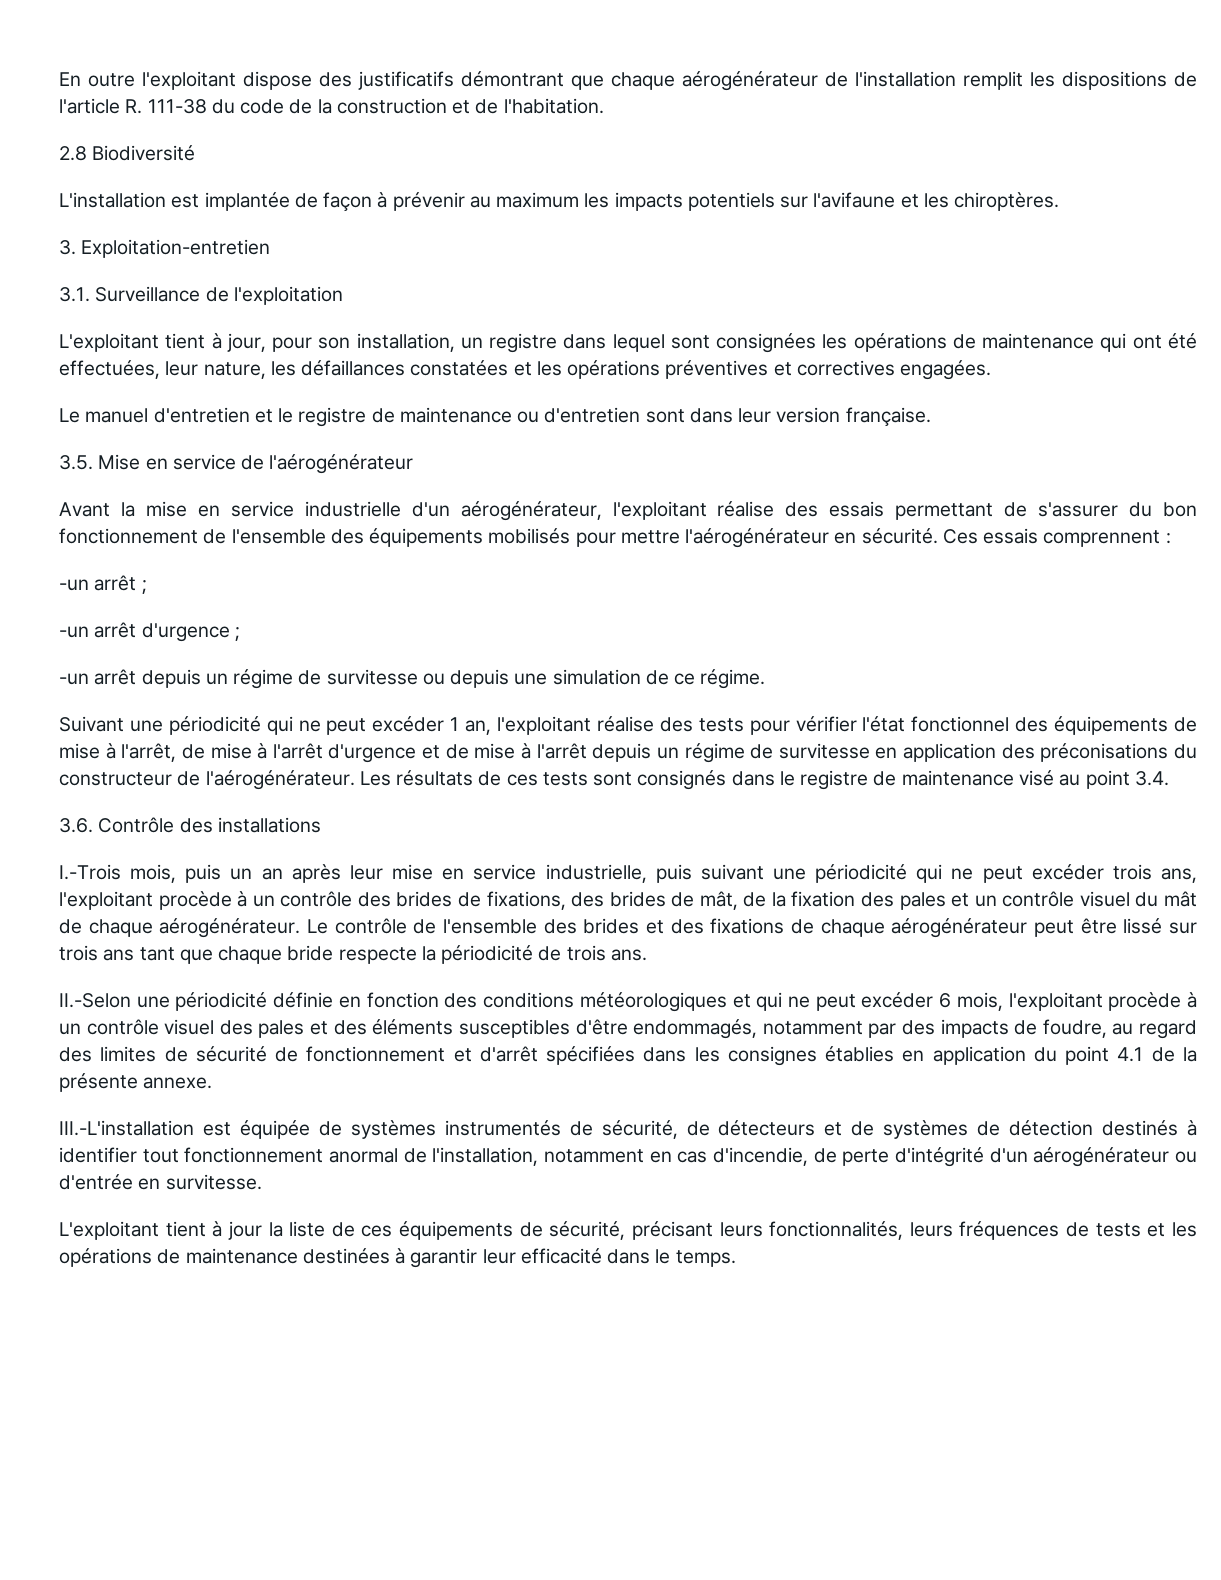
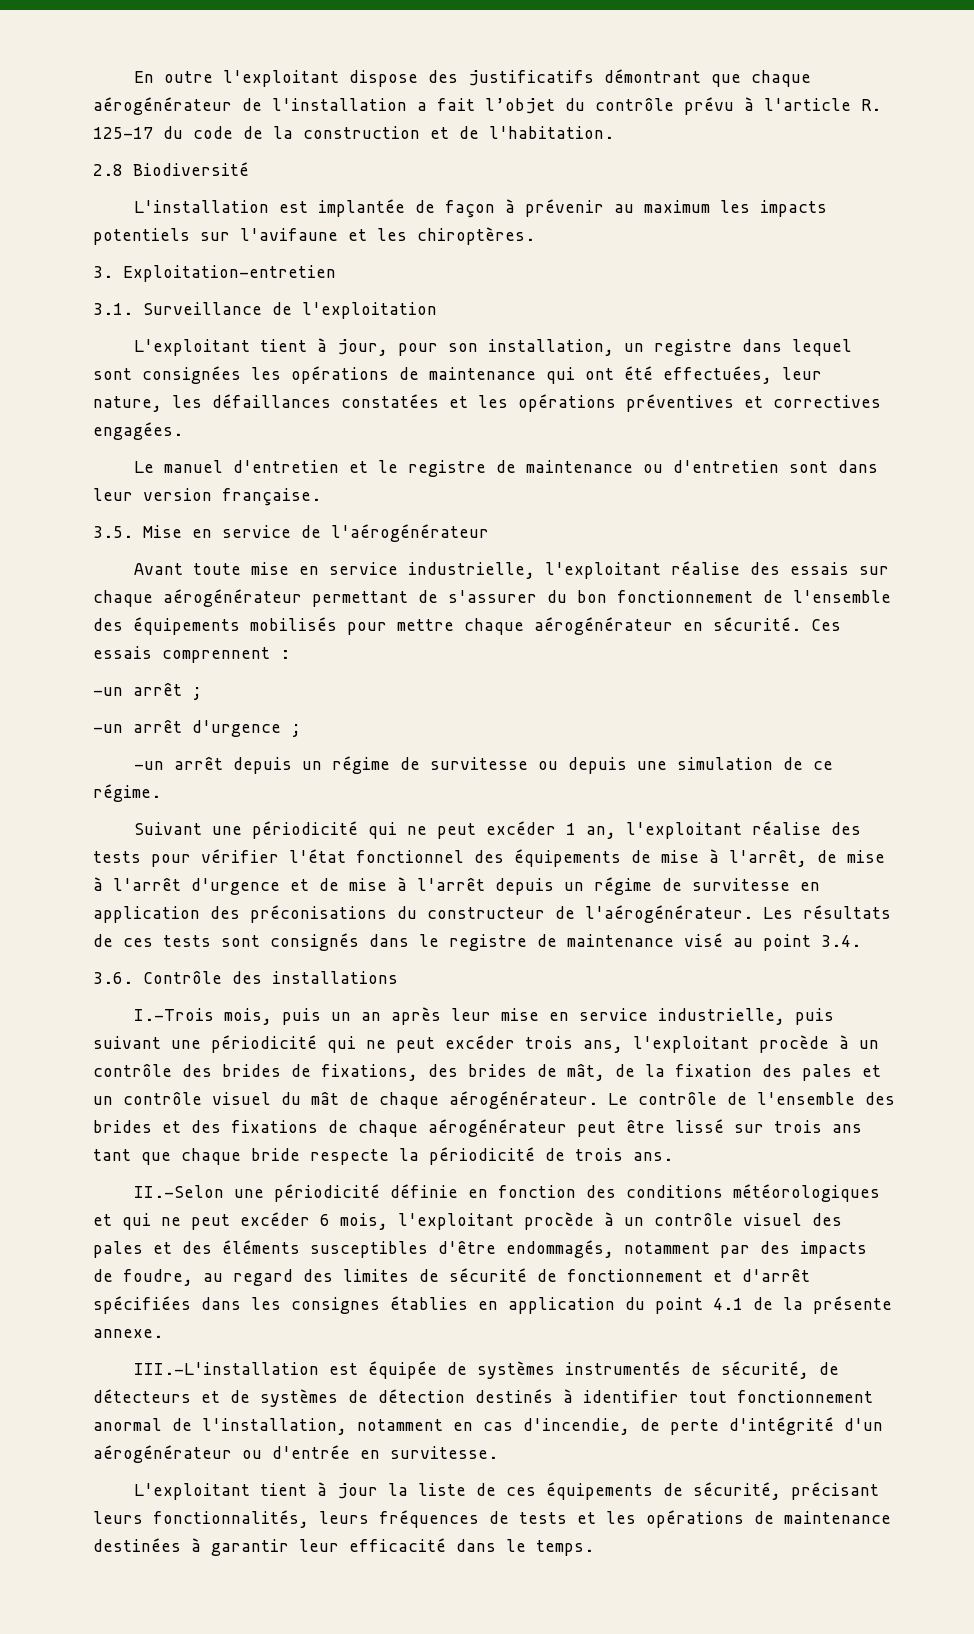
[963,71,1197,90] remplit les dispositions de -> [417,97,754,115] a fait l’objet du contrôle prévu à
[147,99,207,114] 111-38 -> [93,127,153,139] 125-17
[120,501,602,521] la mise en service industrielle d'un aérogénérateur, -> [193,562,536,579] toute mise en service industrielle,
(885, 509) none -> [859,566,890,575] [93,589,302,607] sur chaque aérogénérateur
[685,528,830,548] l'aérogénérateur -> [464,617,673,635] chaque aérogénérateur

